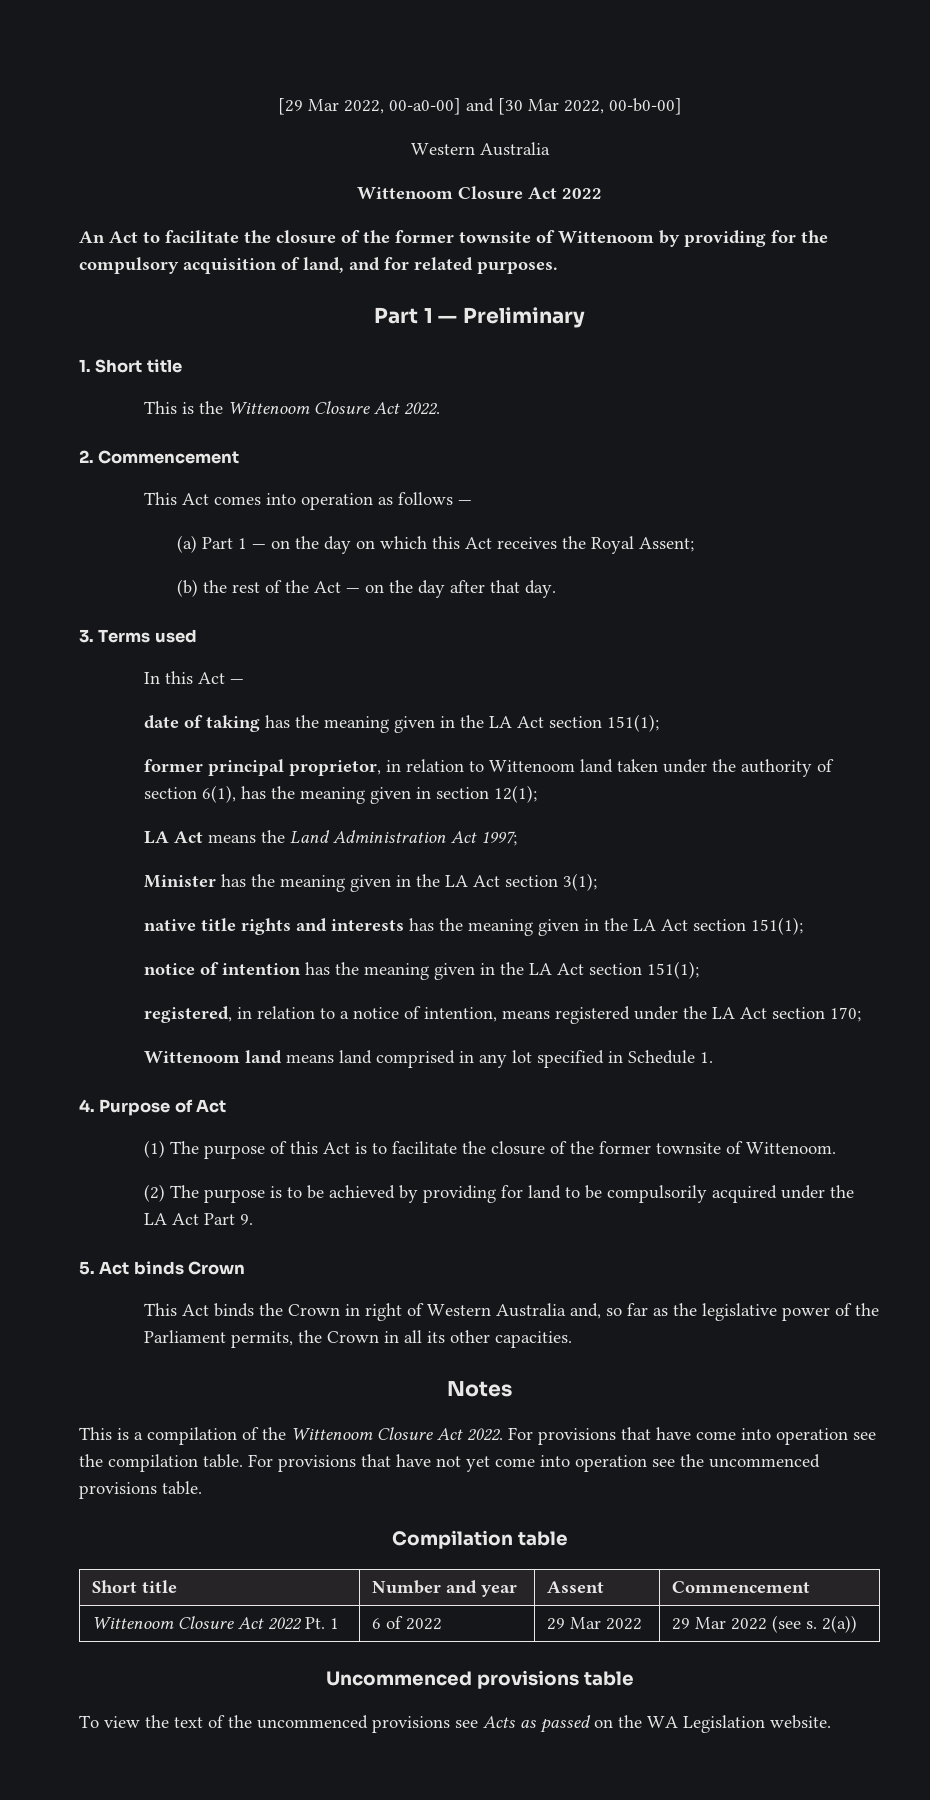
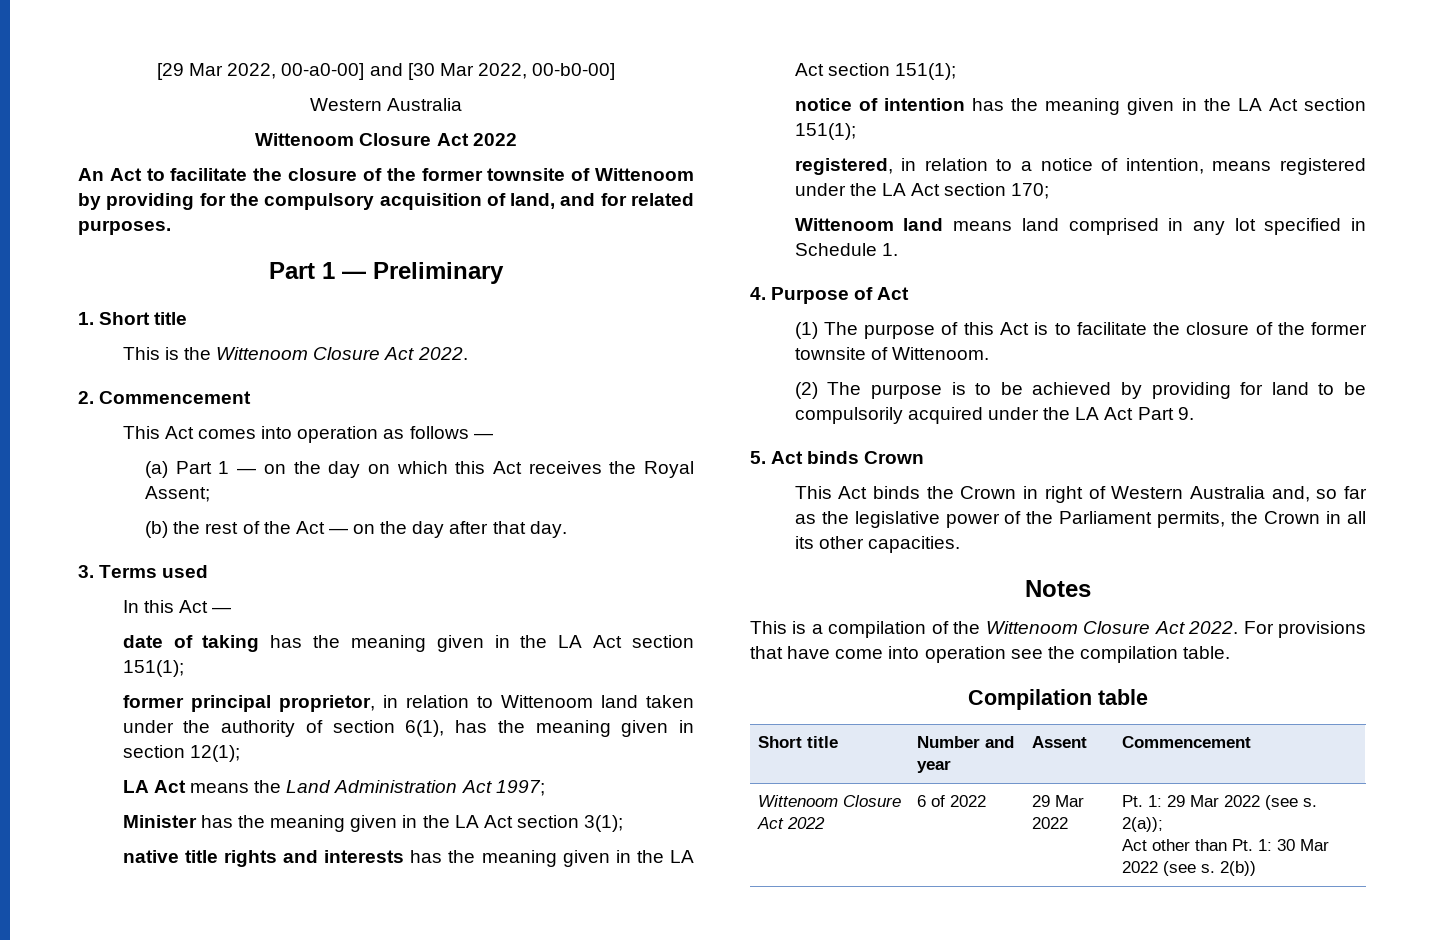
[248,1454,820,1472] [79,1481,202,1499] For provisions that have not yet come into operation see the uncommenced provisions table. -> (1231, 652) none
[305,1617,340,1629] Pt. 1 -> (825, 823) none
(643, 1624) none -> [1121,795,1162,807] Pt. 1:
[822,1615,858,1633] [325,1670,634,1689] [79,1715,831,1733] 2(a)) // Uncommenced provisions table // To view the text of the uncommenced provisions see Acts as passed on the WA Legislation website. -> [1121,817,1163,832] [1121,839,1329,851] [1121,861,1256,876] 2(a)); // Act other than Pt. 1: 30 Mar 2022 (see s. 2(b))

